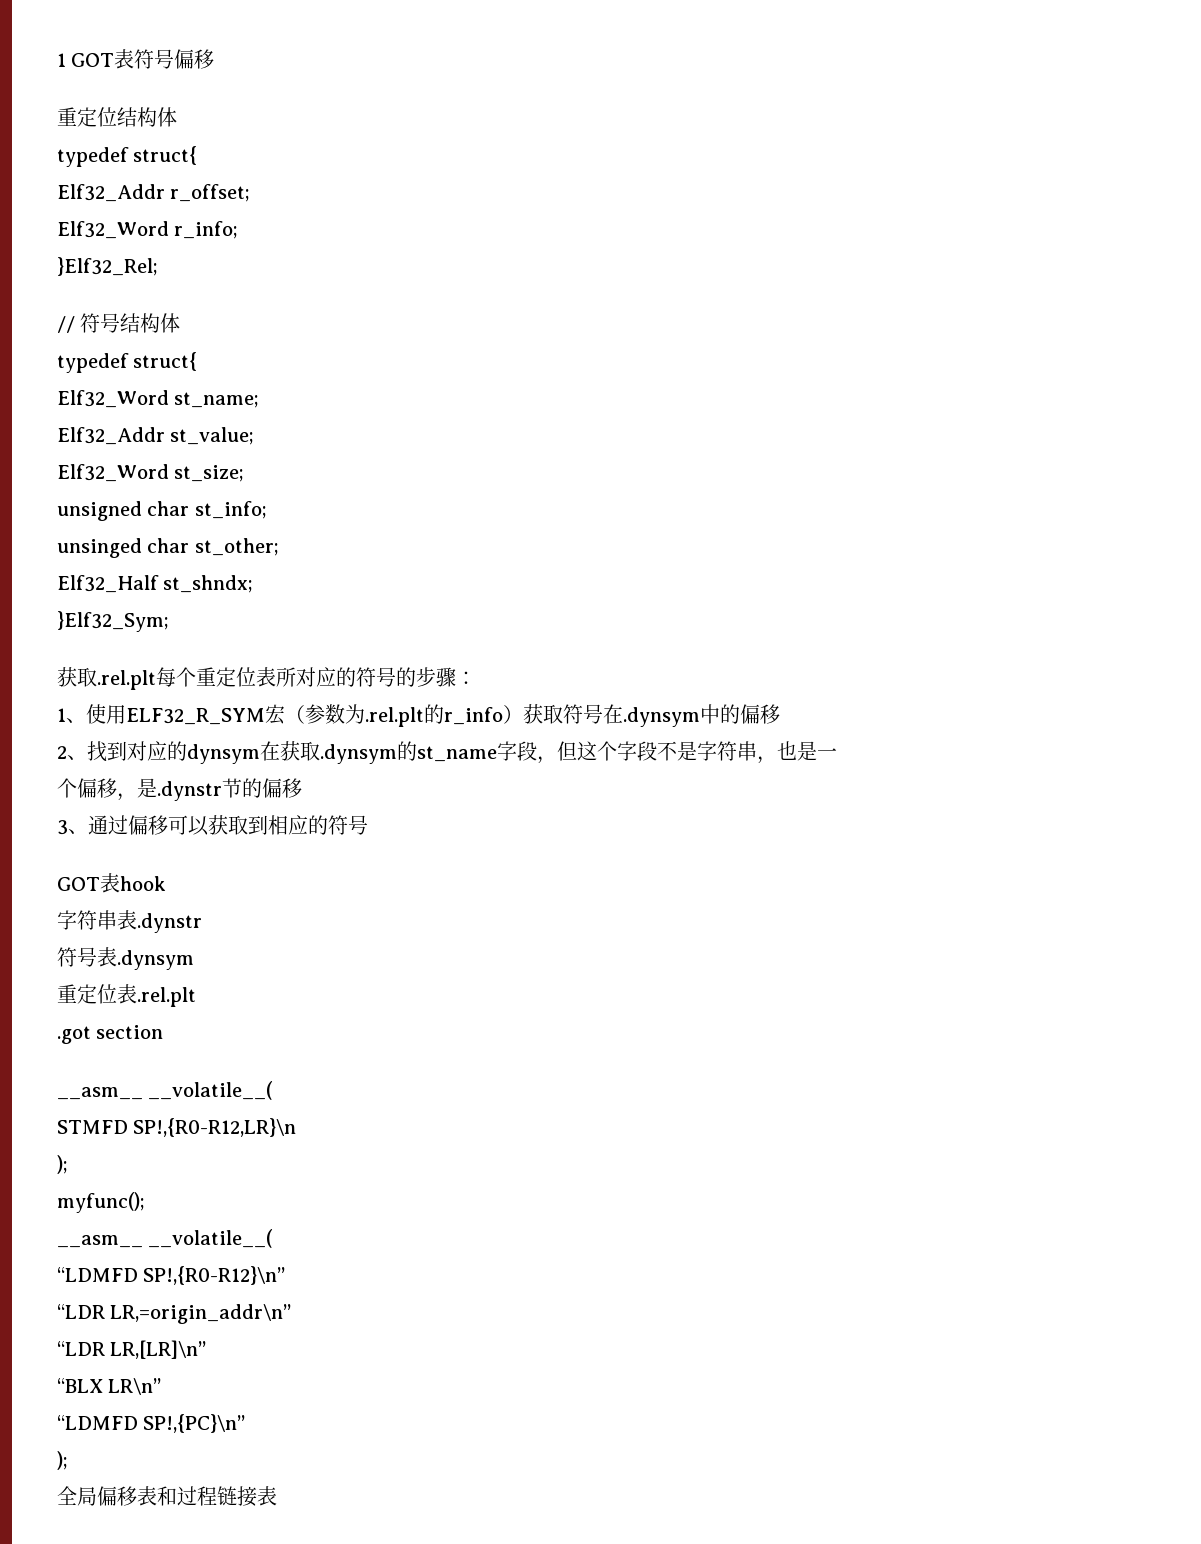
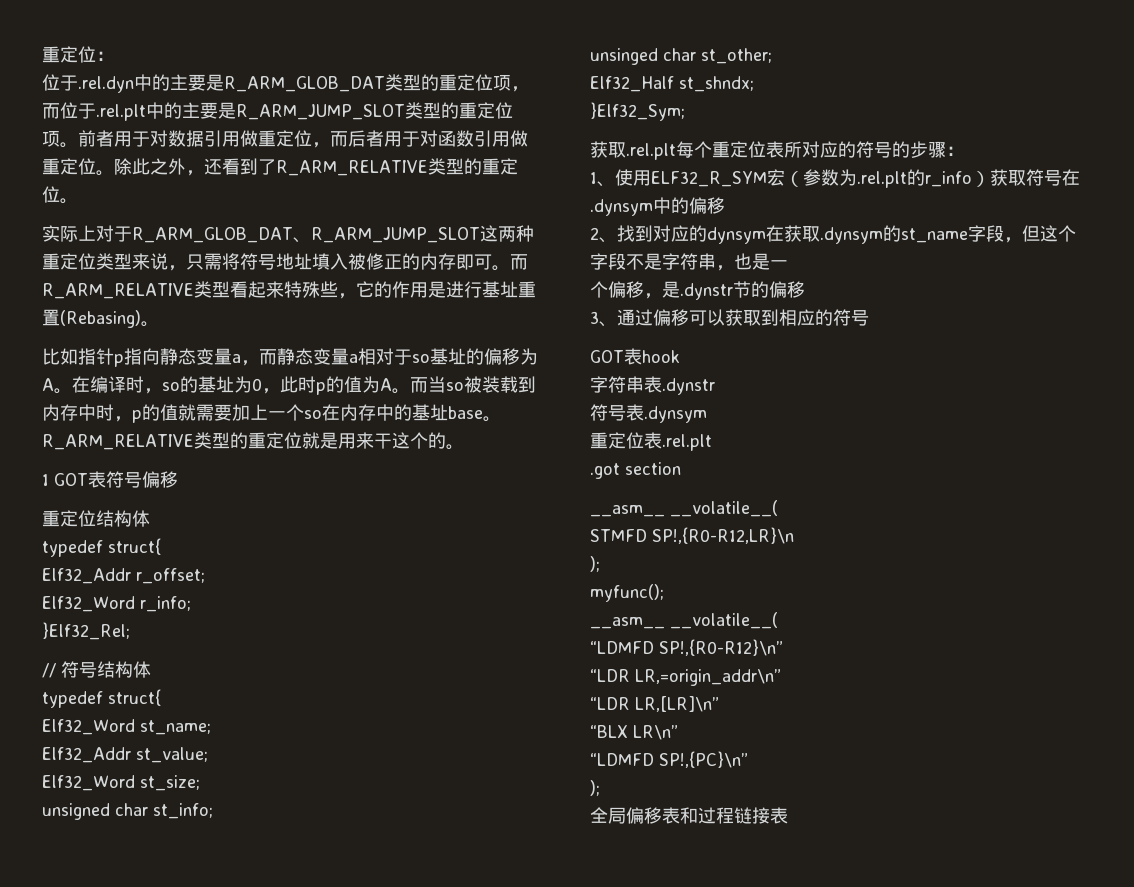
(57, 60) none -> [42,46,114,63] [42,74,529,93] [42,102,513,121] [42,130,528,148] [42,158,518,176] [42,186,78,204] [42,225,534,243] [42,253,528,271] [42,281,536,299] [42,309,159,328] [42,348,538,367] [42,376,536,395] [42,404,501,423] [42,432,464,450] 重定位： // 位于.rel.dyn中的主要是R_ARM_GLOB_DAT类型的重定位项，而位于.rel.plt中的主要是R_ARM_JUMP_SLOT类型的重定位项。前者用于对数据引用做重定位，而后者用于对函数引用做重定位。除此之外，还看到了R_ARM_RELATIVE类型的重定位。 // 实际上对于R_ARM_GLOB_DAT、R_ARM_JUMP_SLOT这两种重定位类型来说，只需将符号地址填入被修正的内存即可。而R_ARM_RELATIVE类型看起来特殊些，它的作用是进行基址重置(Rebasing)。 // 比如指针p指向静态变量a，而静态变量a相对于so基址的偏移为A。在编译时，so的基址为0，此时p的值为A。而当so被装载到内存中时，p的值就需要加上一个so在内存中的基址base。R_ARM_RELATIVE类型的重定位就是用来干这个的。 //

